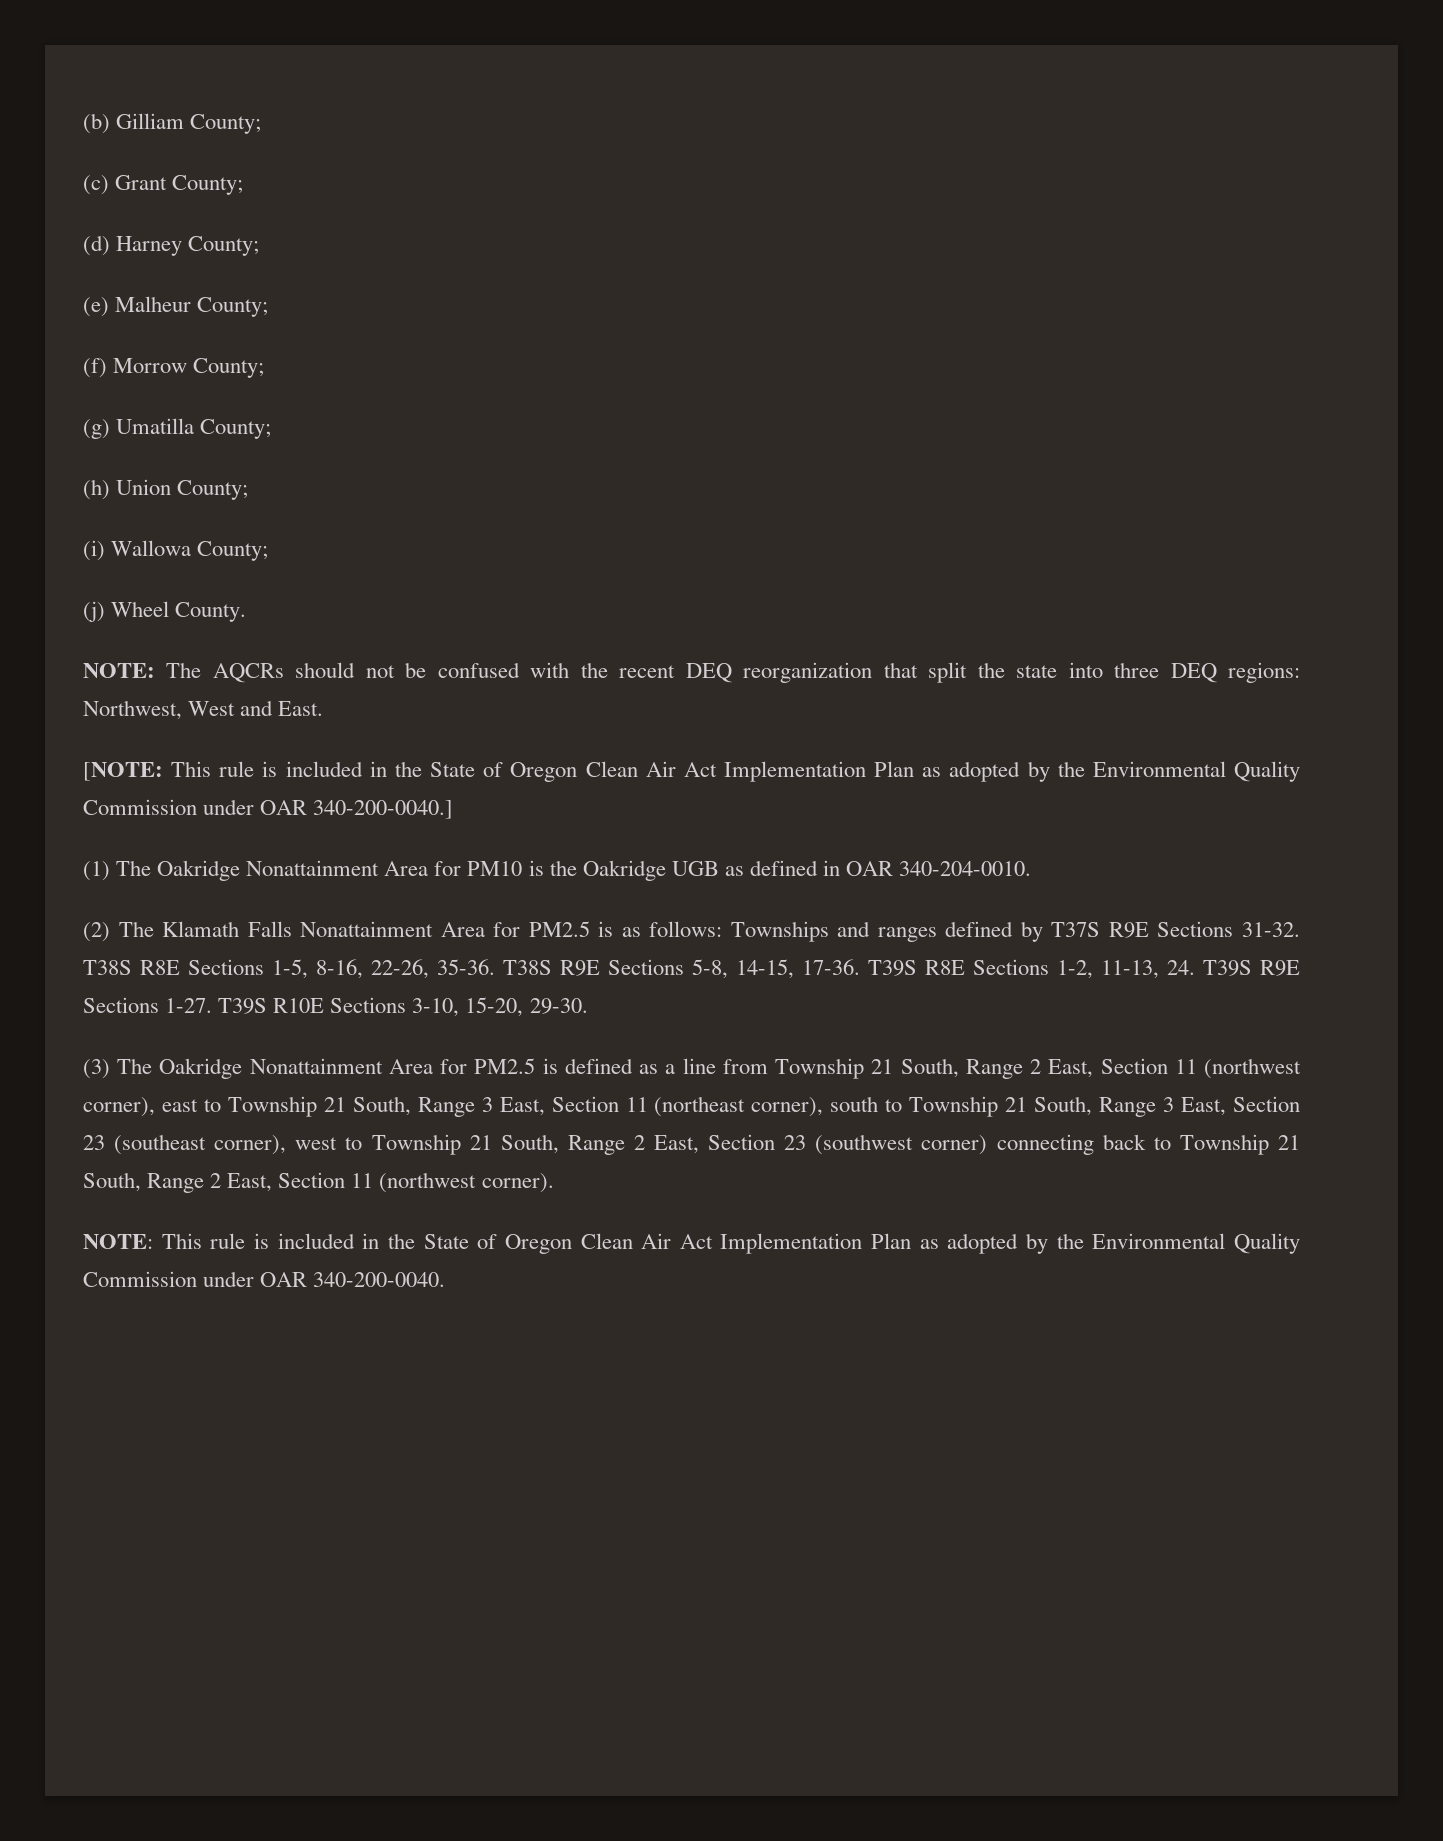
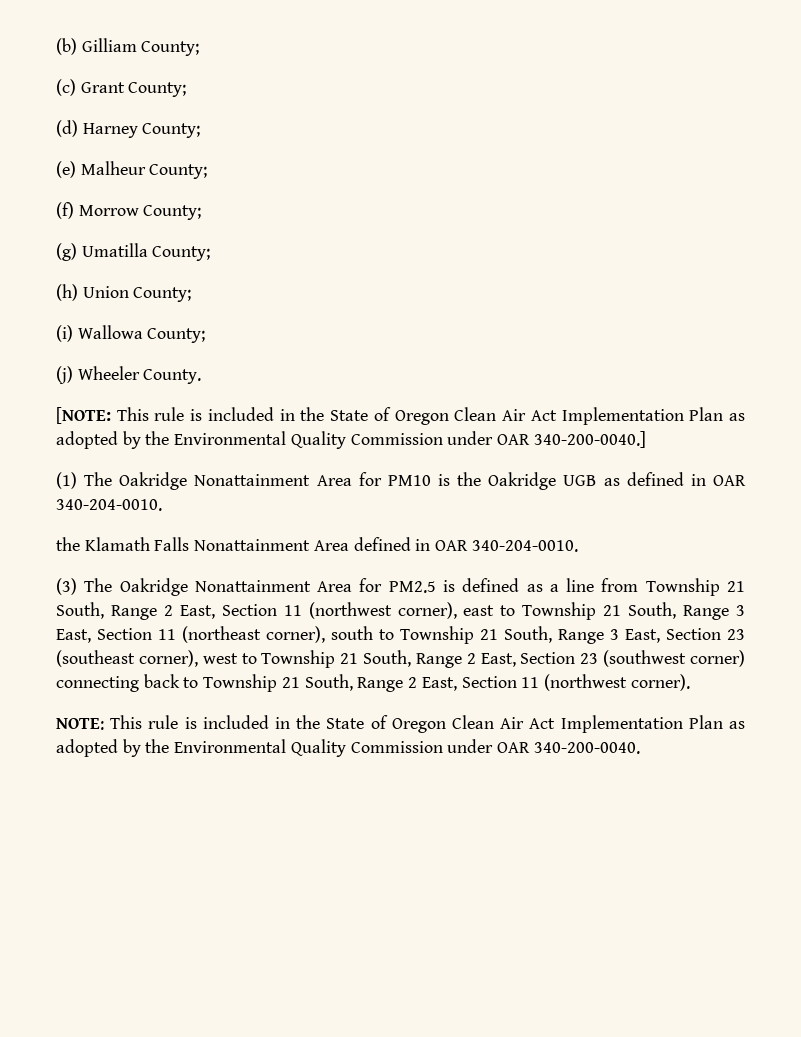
[111,601,170,617] Wheel -> [77,366,140,380] Wheeler
[83,662,1300,683] [83,700,324,720] // NOTE: The AQCRs should not be confused with the recent DEQ reorganization that split the state into three DEQ regions: Northwest, West and East. -> (202, 376) none
[83,921,154,942] (2) The -> [56,537,80,551] the
[493,921,1300,942] [83,959,1300,979] [83,997,588,1017] for PM2.5 is as follows: Townships and ranges defined by T37S R9E Sections 31-32. T38S R8E Sections 1-5, 8-16, 22-26, 35-36. T38S R9E Sections 5-8, 14-15, 17-36. T39S R8E Sections 1-2, 11-13, 24. T39S R9E Sections 1-27. T39S R10E Sections 3-10, 15-20, 29-30. -> [353,537,578,552] defined in OAR 340-204-0010.

